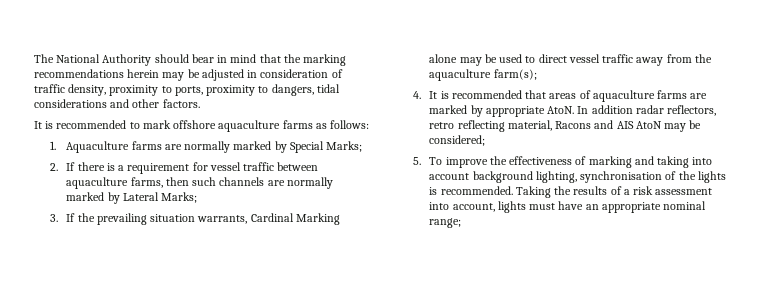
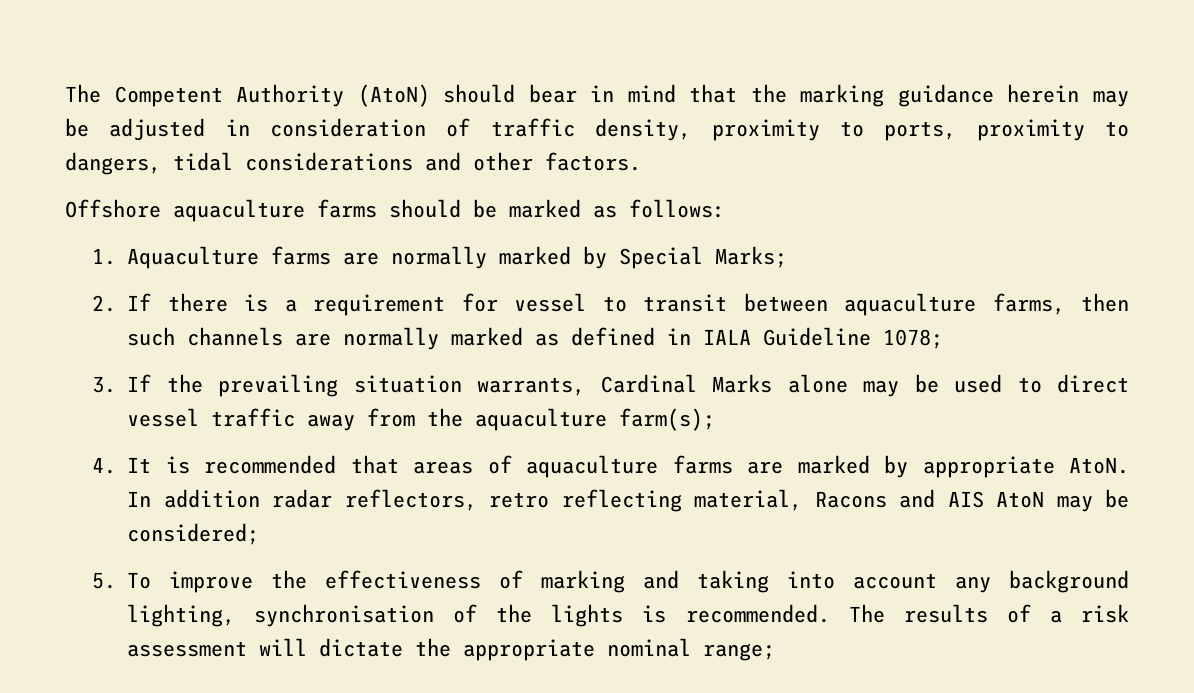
[34,54,152,66] The National Authority -> [65,84,430,107] The Competent Authority (AtoN)
[34,69,124,78] recommendations -> [897,84,994,107] guidance
[34,120,313,132] It is recommended to mark offshore aquaculture farms -> [65,199,581,222] Offshore aquaculture farms should be marked
[243,162,275,171] traffic -> [602,294,728,312] to transit
[107,192,198,204] by Lateral Marks; -> [535,327,944,349] as defined in IALA Guideline 1078;
[295,213,340,225] Marking -> [712,374,773,393] Marks
(470, 176) none -> [955,576,992,593] any
[515,186,572,198] Taking the -> [848,604,885,623] The
[429,201,599,213] into account, lights must have an -> [259,638,452,657] will dictate the

